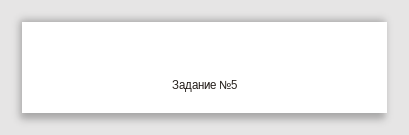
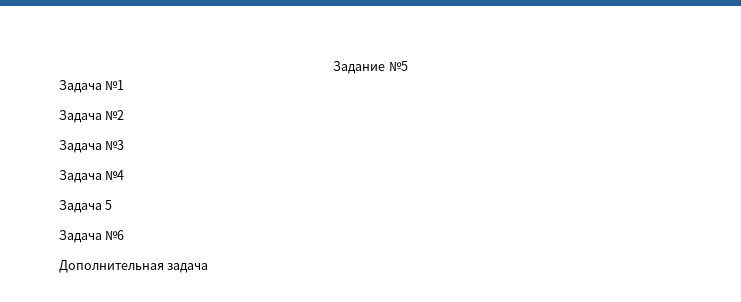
(238, 84) none -> [59,80,125,93] [59,110,125,123] [59,140,125,153] [59,170,125,183] [59,200,113,213] [59,230,125,243] [59,260,209,273] // Задача №1 // Задача №2 // Задача №3 // Задача №4 // Задача 5 // Задача №6 // Дополнительная задача

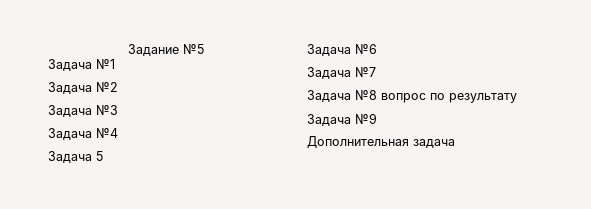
(125, 235) none -> [307,67,376,79] [307,90,517,103] [307,113,377,126] // Задача №7 // Задача №8 вопрос по результату // Задача №9

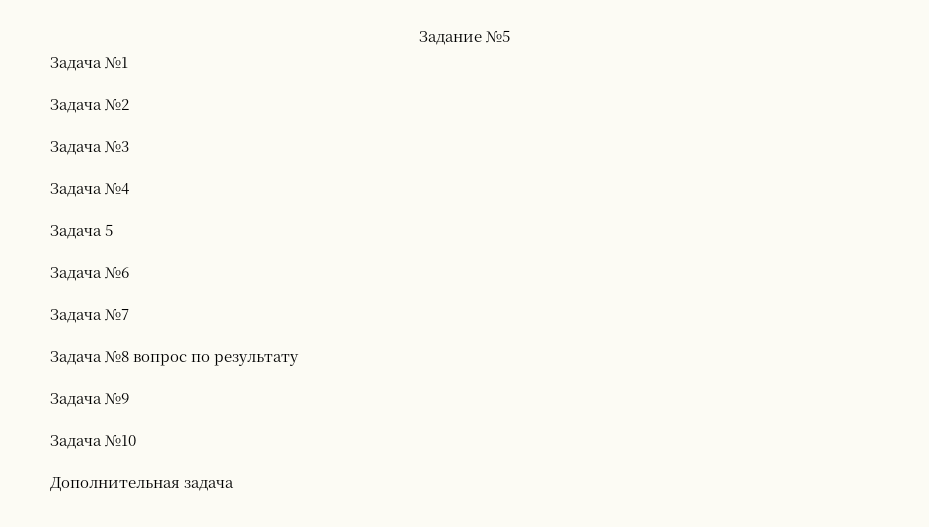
(377, 118) none -> [50,435,137,449] // Задача №10

